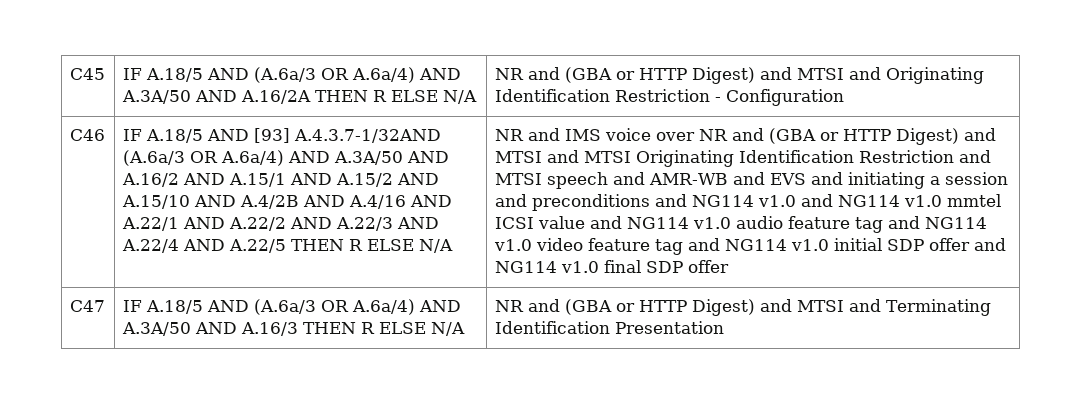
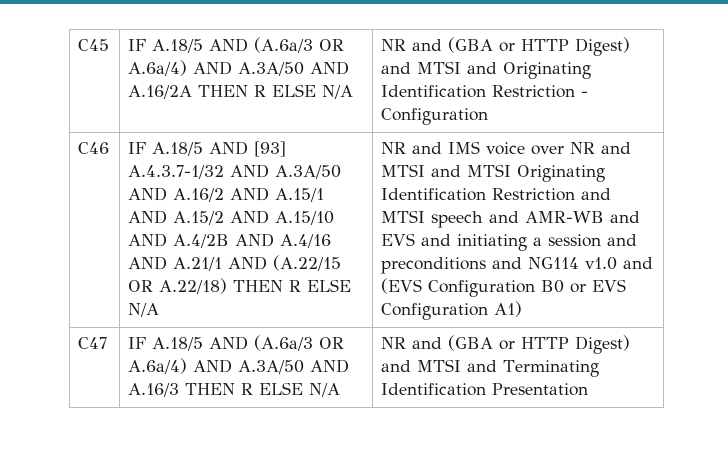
[293,129,441,143] [122,150,284,166] A.4.3.7-1/32AND (A.6a/3 OR A.6a/4) -> [128,165,225,179] A.4.3.7-1/32
[121,217,439,231] [121,239,286,253] A.22/1 AND A.22/2 AND A.22/3 AND A.22/4 AND A.22/5 -> [173,255,342,271] [128,278,228,294] A.21/1 AND (A.22/15 OR A.22/18)
[768,128,996,145] (GBA or HTTP Digest) and -> (632, 148) none
[837,194,1001,207] [494,216,987,233] [493,238,1006,255] [494,260,729,273] NG114 v1.0 mmtel ICSI value and NG114 v1.0 audio feature tag and NG114 v1.0 video feature tag and NG114 v1.0 initial SDP offer and NG114 v1.0 final SDP offer -> [381,278,627,297] [381,301,523,320] (EVS Configuration B0 or EVS Configuration A1)

